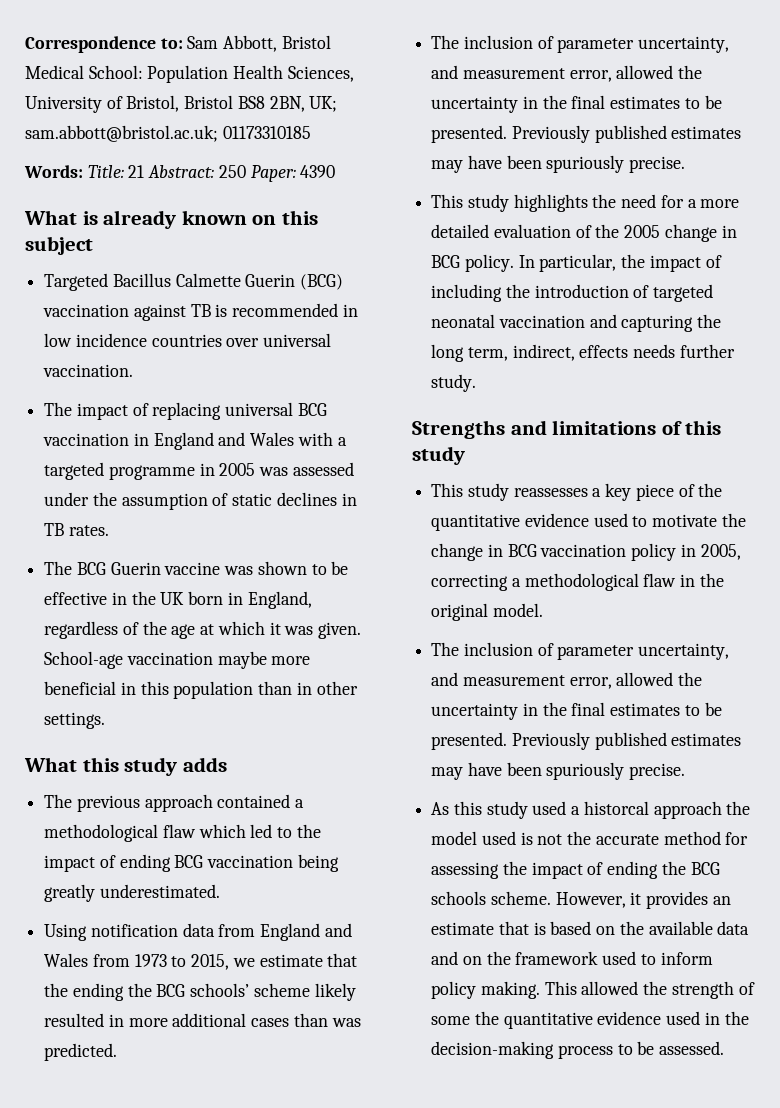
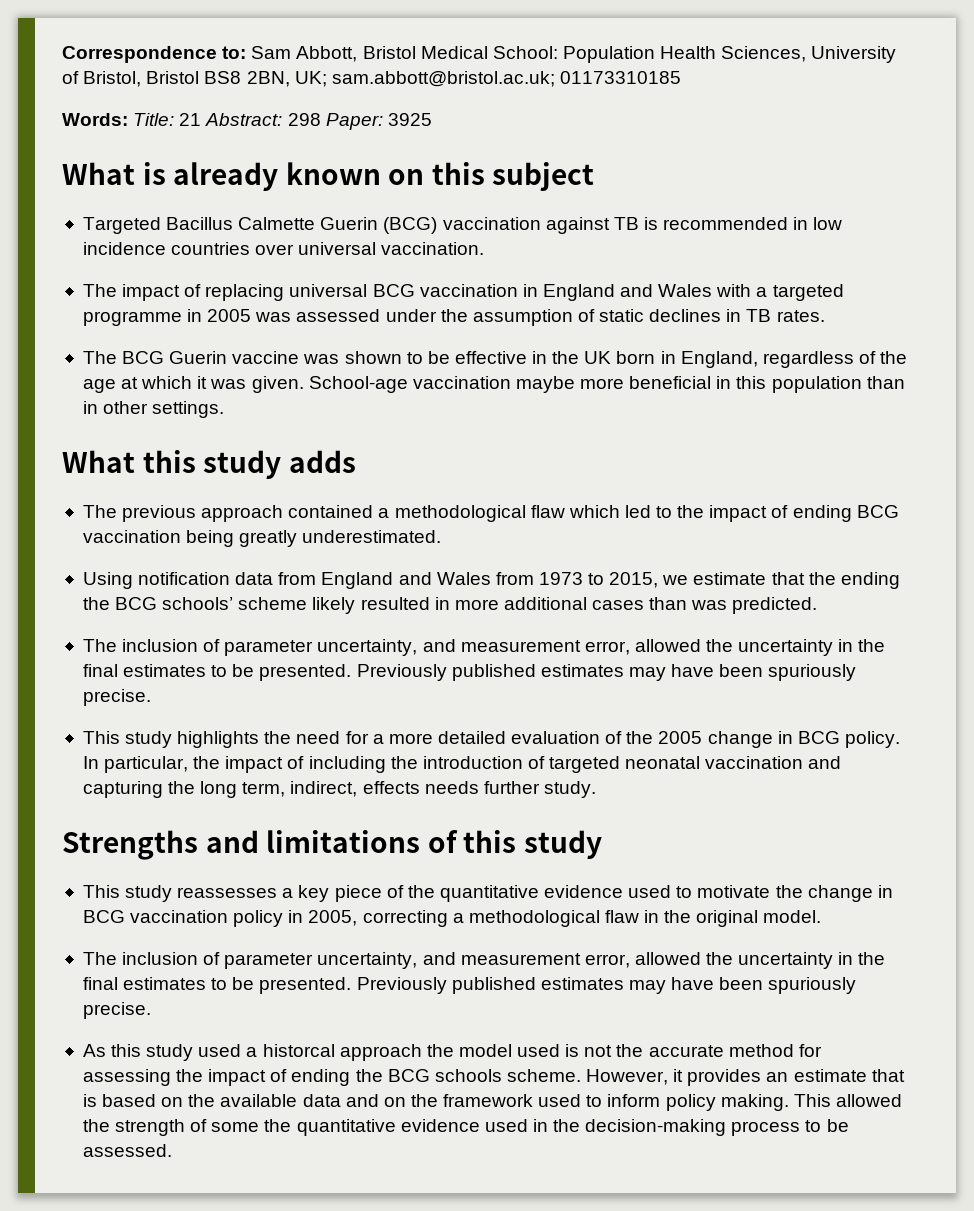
[218,165,336,182] 250 Paper: 4390 -> [287,113,432,130] 298 Paper: 3925

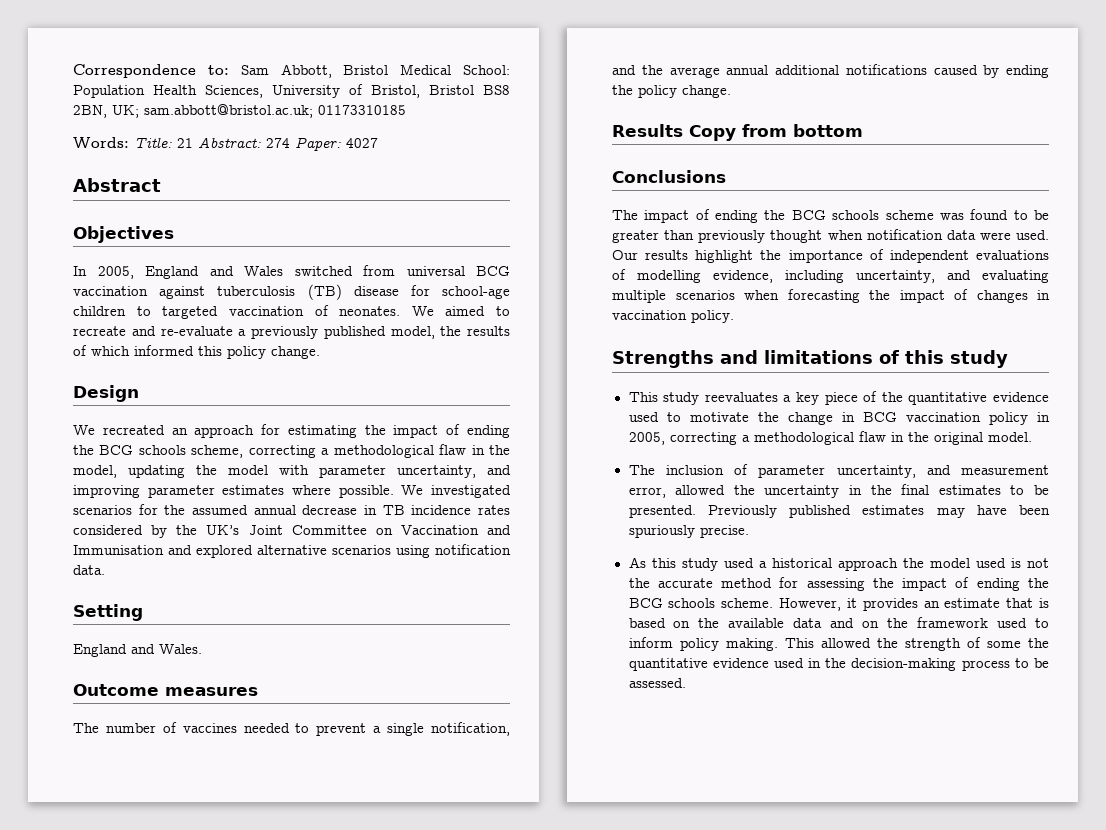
[287,113,432,130] [62,162,595,191] [82,217,843,234] [82,242,485,255] [82,284,844,301] [82,309,825,326] [82,351,908,368] [82,376,905,393] [82,401,225,418] [62,450,356,479] [82,505,899,522] [82,530,442,547] [82,572,900,589] [82,597,818,614] [82,639,886,656] [82,664,857,681] [82,689,151,706] [82,731,900,748] [82,756,842,773] [82,781,596,798] 298 Paper: 3925 // What is already known on this subject // Targeted Bacillus Calmette Guerin (BCG) vaccination against TB is recommended in low incidence countries over universal vaccination. // The impact of replacing universal BCG vaccination in England and Wales with a targeted programme in 2005 was assessed under the assumption of static declines in TB rates. // The BCG Guerin vaccine was shown to be effective in the UK born in England, regardless of the age at which it was given. School-age vaccination maybe more beneficial in this population than in other settings. // What this study adds // The previous approach contained a methodological flaw which led to the impact of ending BCG vaccination being greatly underestimated. // Using notification data from England and Wales from 1973 to 2015, we estimate that the ending the BCG schools’ scheme likely resulted in more additional cases than was predicted. // The inclusion of parameter uncertainty, and measurement error, allowed the uncertainty in the final estimates to be presented. Previously published estimates may have been spuriously precise. // This study highlights the need for a more detailed evaluation of the 2005 change in BCG policy. In particular, the impact of including the introduction of targeted neonatal vaccination and capturing the long term, indirect, effects needs further study. -> [266,137,378,151] [73,178,161,192] [73,226,174,243] [73,265,510,279] [73,284,511,300] [73,305,510,319] [73,326,510,339] [73,345,320,359] [73,385,139,402] [73,424,510,438] [73,444,511,458] [73,465,511,478] [73,485,512,498] [73,504,511,515] [73,525,511,538] [73,544,511,558] [73,565,105,575] [73,604,143,621] [73,644,202,657] [73,684,258,696] [73,722,511,736] [612,64,1049,78] [612,85,731,98] [612,124,863,141] [612,170,726,183] [612,209,1049,223] [612,229,1049,243] [612,249,1049,263] [612,269,1049,283] [612,289,1050,303] [612,310,734,323] 274 Paper: 4027 // Abstract // Objectives // In 2005, England and Wales switched from universal BCG vaccination against tuberculosis (TB) disease for school-age children to targeted vaccination of neonates. We aimed to recreate and re-evaluate a previously published model, the results of which informed this policy change. // Design // We recreated an approach for estimating the impact of ending the BCG schools scheme, correcting a methodological flaw in the model, updating the model with parameter uncertainty, and improving parameter estimates where possible. We investigated scenarios for the assumed annual decrease in TB incidence rates considered by the UK’s Joint Committee on Vaccination and Immunisation and explored alternative scenarios using notification data. // Setting // England and Wales. // Outcome measures // The number of vaccines needed to prevent a single notification, and the average annual additional notifications caused by ending the policy change. // Results Copy from bottom // Conclusions // The impact of ending the BCG schools scheme was found to be greater than previously thought when notification data were used. Our results highlight the importance of independent evaluations of modelling evidence, including uncertainty, and evaluating multiple scenarios when forecasting the impact of changes in vaccination policy.
[177,887,278,898] reassesses -> [704,392,778,402] reevaluates
[262,1044,335,1057] historcal -> [771,558,832,568] historical

